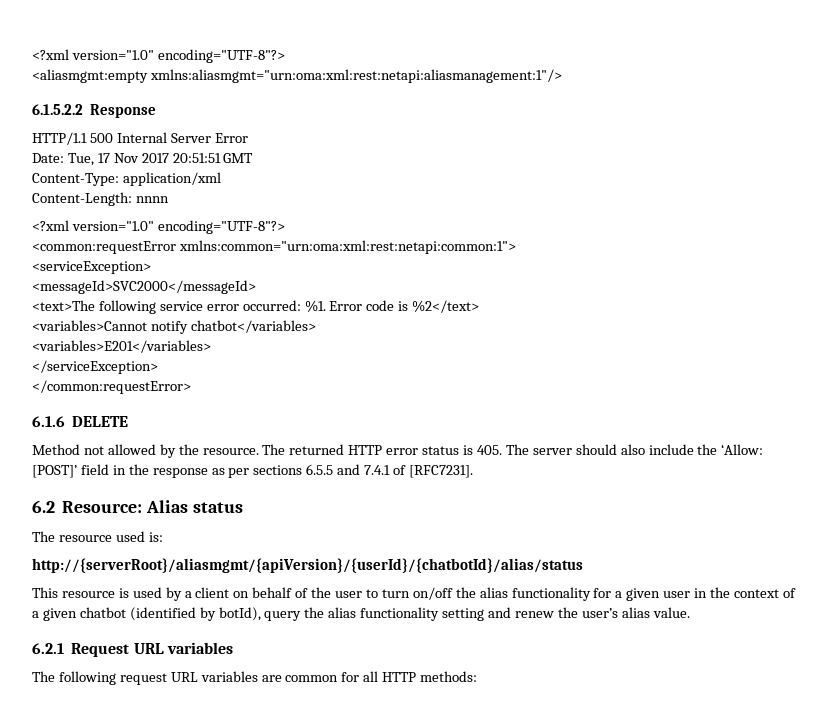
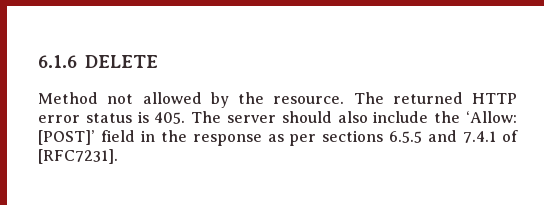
[32,49,285,63] [32,69,562,83] [32,104,157,118] [32,132,248,145] [32,153,254,166] [32,172,221,186] [32,192,169,206] [32,220,285,234] [32,240,516,254] [32,261,151,274] [32,280,256,294] [32,300,480,314] [32,320,316,334] [32,340,211,353] [32,360,158,374] [32,380,191,394] <?xml version="1.0" encoding="UTF-8"?> // <aliasmgmt:empty xmlns:aliasmgmt="urn:oma:xml:rest:netapi:aliasmanagement:1"/> // 6.1.5.2.2 Response // HTTP/1.1 500 Internal Server Error // Date: Tue, 17 Nov 2017 20:51:51 GMT // Content-Type: application/xml // Content-Length: nnnn // <?xml version="1.0" encoding="UTF-8"?> // <common:requestError xmlns:common="urn:oma:xml:rest:netapi:common:1"> // <serviceException> // <messageId>SVC2000</messageId> // <text>The following service error occurred: %1. Error code is %2</text> // <variables>Cannot notify chatbot</variables> // <variables>E201</variables> // </serviceException> // </common:requestError> // -> (38, 61) none
[32,500,243,513] [32,531,163,542] [32,558,583,573] [32,587,796,601] [32,607,690,621] [32,642,233,657] [32,671,478,685] // 6.2 Resource: Alias status // The resource used is: // http://{serverRoot}/aliasmgmt/{apiVersion}/{userId}/{chatbotId}/alias/status // This resource is used by a client on behalf of the user to turn on/off the alias functionality for a given user in the context of a given chatbot (identified by botId), query the alias functionality setting and renew the user’s alias value. // 6.2.1 Request URL variables // The following request URL variables are common for all HTTP methods: -> (118, 156) none

